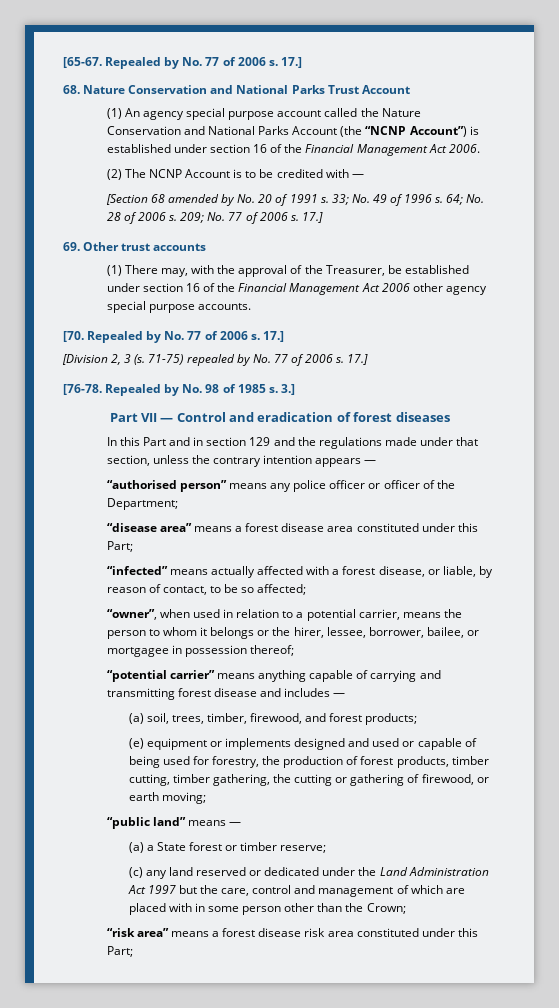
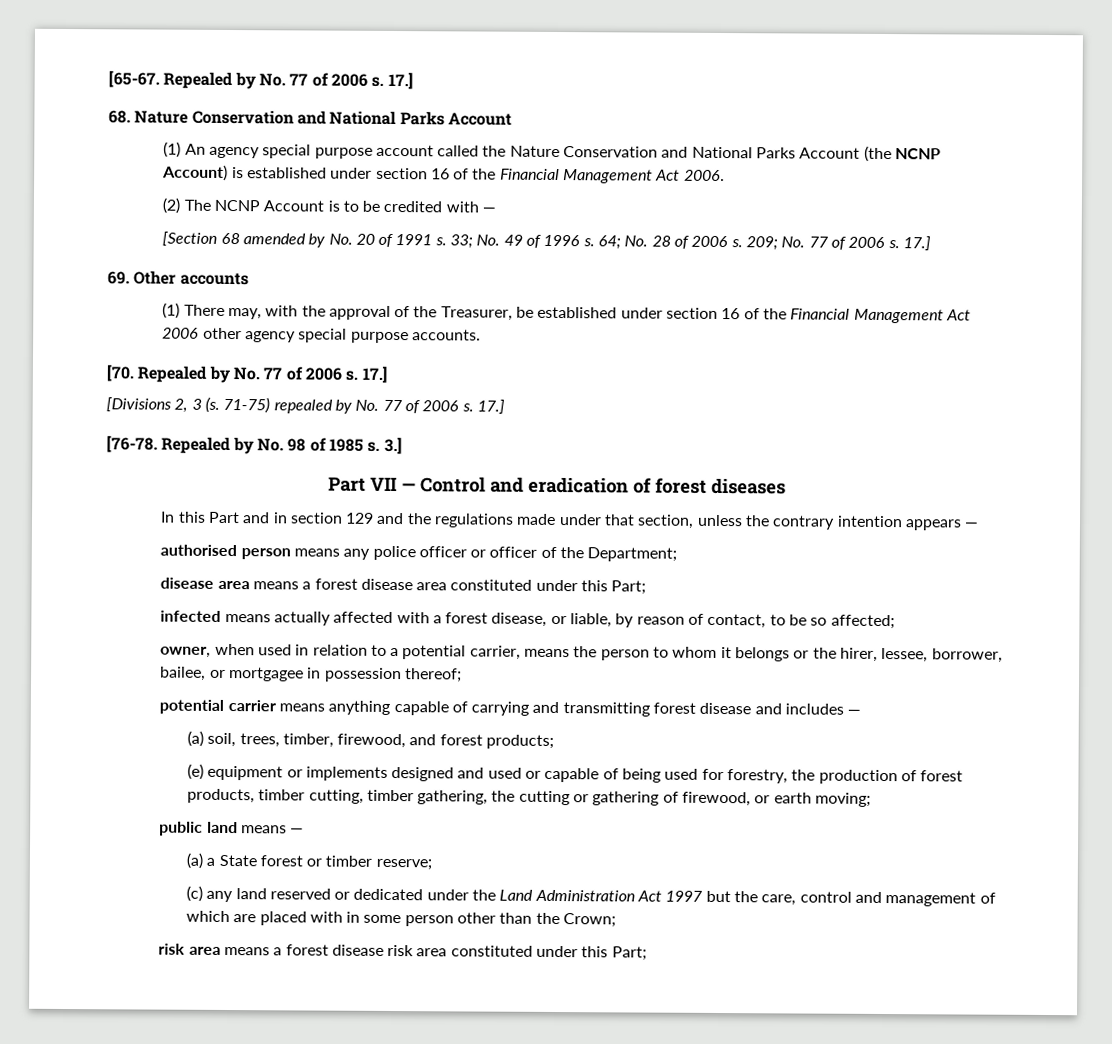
[327,85,359,94] Trust -> (445, 118) none
[365,126,467,137] “NCNP Account”) -> [895,148,942,160] [162,164,229,181] NCNP Account)
[121,243,151,251] trust -> (177, 277) none
[62,354,108,365] [Division -> [106,397,172,412] [Divisions
[106,480,227,492] “authorised person” -> [160,544,291,560] authorised person
[106,523,192,532] “disease area” -> [160,577,250,590] disease area
[106,566,168,575] “infected” -> [160,610,222,622] infected
[106,609,157,620] “owner”, -> [160,646,212,658] owner,
[106,670,215,682] “potential carrier” -> [159,699,276,714] potential carrier
[106,817,186,829] “public land” -> [159,821,238,836] public land
[106,928,169,937] “risk area” -> [158,943,221,955] risk area

